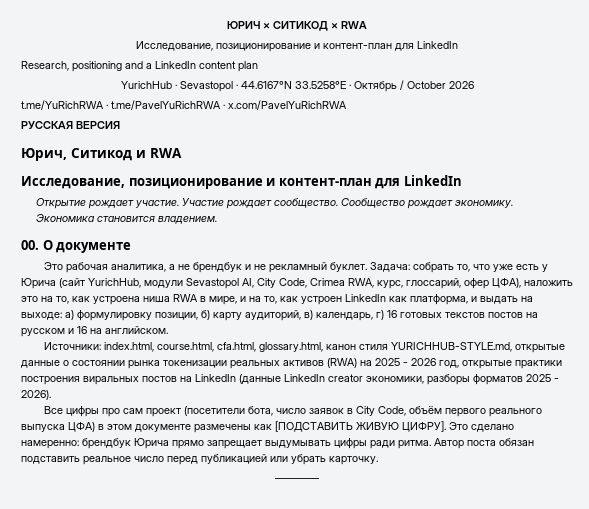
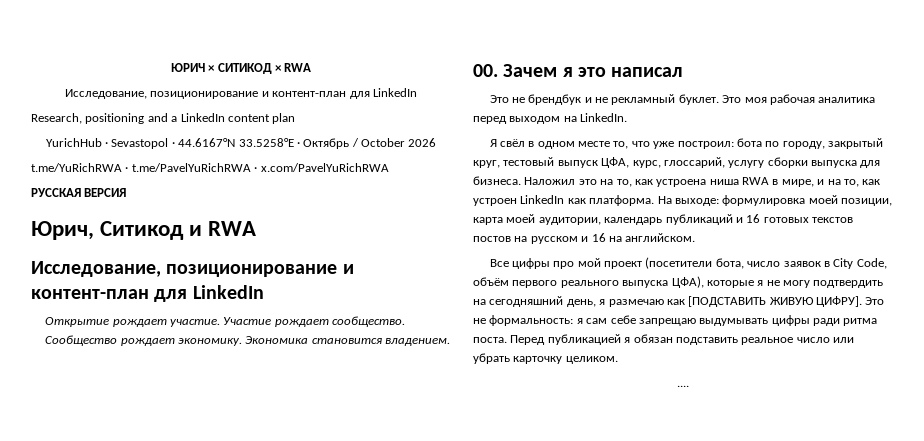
[42,240,132,253] [44,262,176,273] О документе // Это рабочая аналитика, а -> [503,64,684,77] [489,95,509,103] Зачем я это написал // Это
[370,262,549,273] [21,278,573,289] Задача: собрать то, что уже есть у Юрича (сайт YurichHub, модули Sevastopol AI, City Code, Crimea RWA, курс, глоссарий, офер ЦФА), наложить -> [722,94,876,105] [473,113,628,124] [489,138,884,149] [473,157,881,168] [473,176,576,185] Это моя рабочая аналитика перед выходом на LinkedIn. // Я свёл в одном месте то, что уже построил: бота по городу, закрытый круг, тестовый выпуск ЦФА, курс, глоссарий, услугу сборки выпуска для бизнеса. Наложил
[410,294,533,305] [21,310,384,321] платформа, и выдать на выходе: а) формулировку позиции, б) карту аудиторий, в) календарь, г) -> [589,195,892,206] [473,214,743,225] платформа. На выходе: формулировка моей позиции, карта моей аудитории, календарь публикаций и
[44,342,566,353] [21,358,562,369] [21,374,559,385] [21,390,51,400] // Источники: index.html, course.html, cfa.html, glossary.html, канон стиля YURICHHUB-STYLE.md, открытые данные о состоянии рынка токенизации реальных активов (RWA) на 2025 - 2026 год, открытые практики построения виральных постов на LinkedIn (данные LinkedIn creator экономики, разборы форматов 2025 - 2026). -> (696, 237) none
[123,408,144,414] сам -> [577,258,601,267] мой
[68,422,251,433] ЦФА) в этом документе размечены -> [671,276,884,288] [473,296,664,307] ЦФА), которые я не могу подтвердить на сегодняшний день, я размечаю
[471,424,514,432] [21,438,534,449] [21,454,378,465] [275,478,319,482] сделано намеренно: брендбук Юрича прямо запрещает выдумывать цифры ради ритма. Автор поста обязан подставить реальное число перед публикацией или убрать карточку. // ———— -> [473,315,878,326] [473,334,854,345] [473,353,618,364] [677,385,689,387] не формальность: я сам себе запрещаю выдумывать цифры ради ритма поста. Перед публикацией я обязан подставить реальное число или убрать карточку целиком. // ....

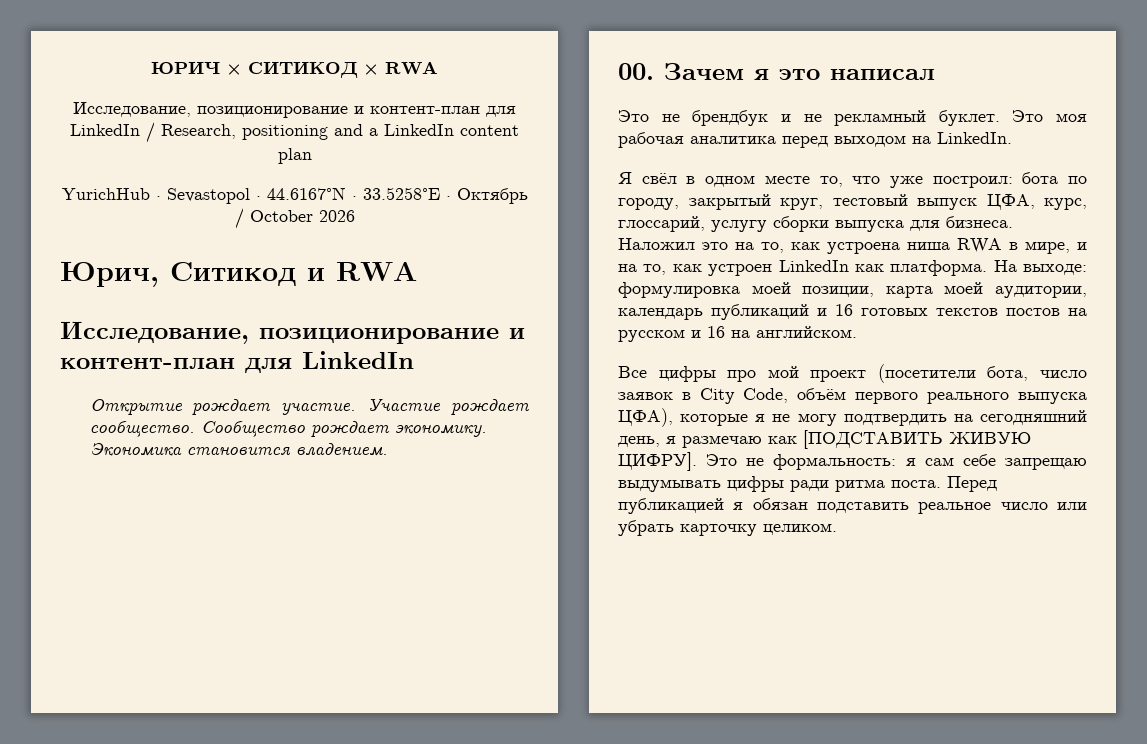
(417, 92) // -> [146,122,155,143] /
(236, 142) none -> [351,196,357,200] ·
[31,163,389,172] [31,188,127,197] // t.me/YuRichRWA · t.me/PavelYuRichRWA · x.com/PavelYuRichRWA // РУССКАЯ ВЕРСИЯ -> (355, 216) none
[677,385,689,387] // .... -> (837, 529) none

